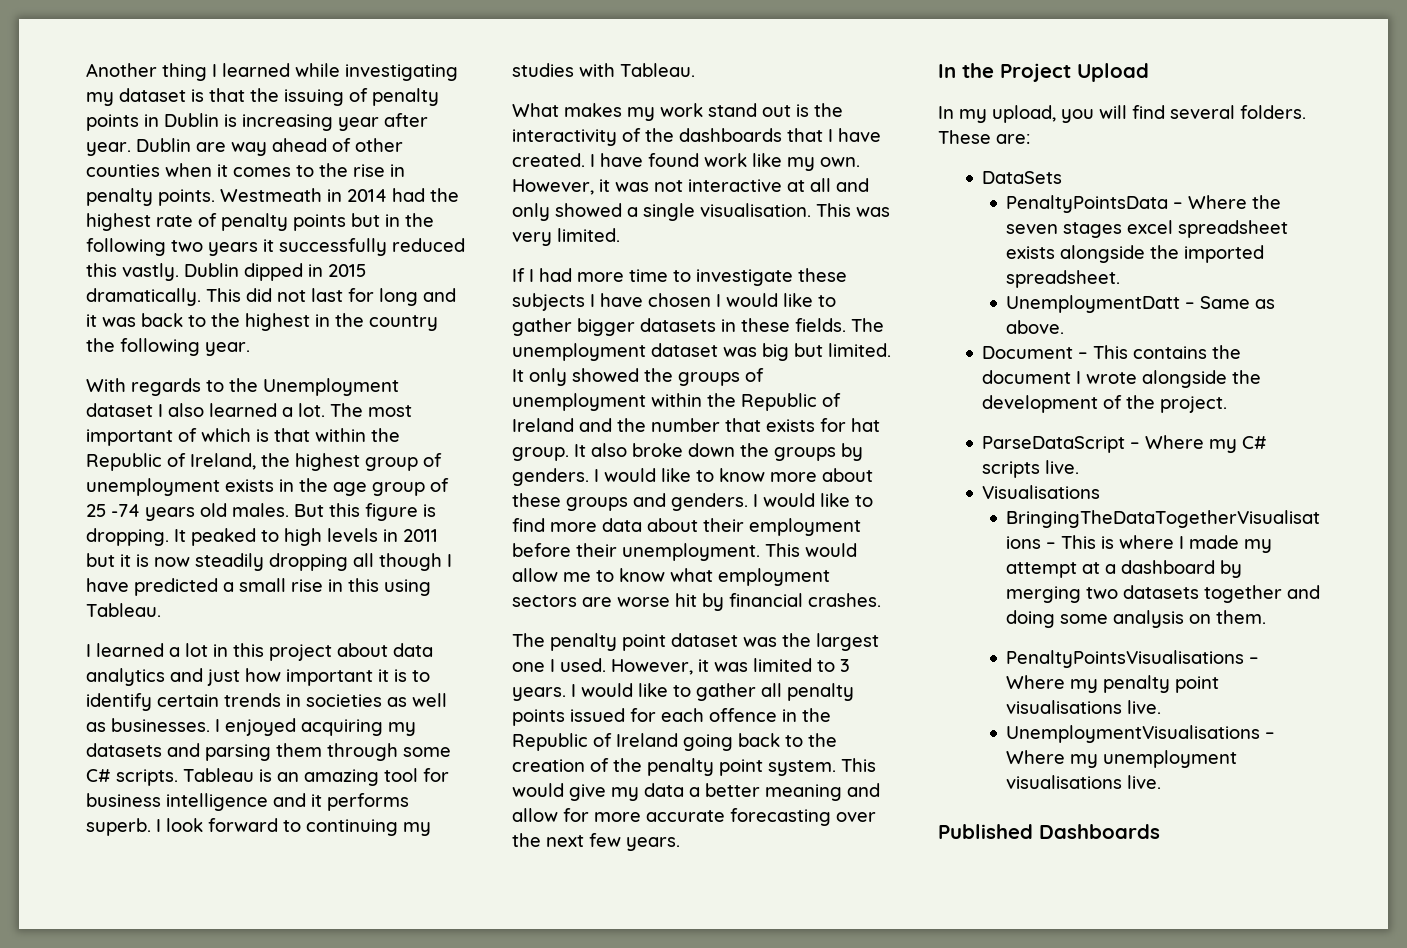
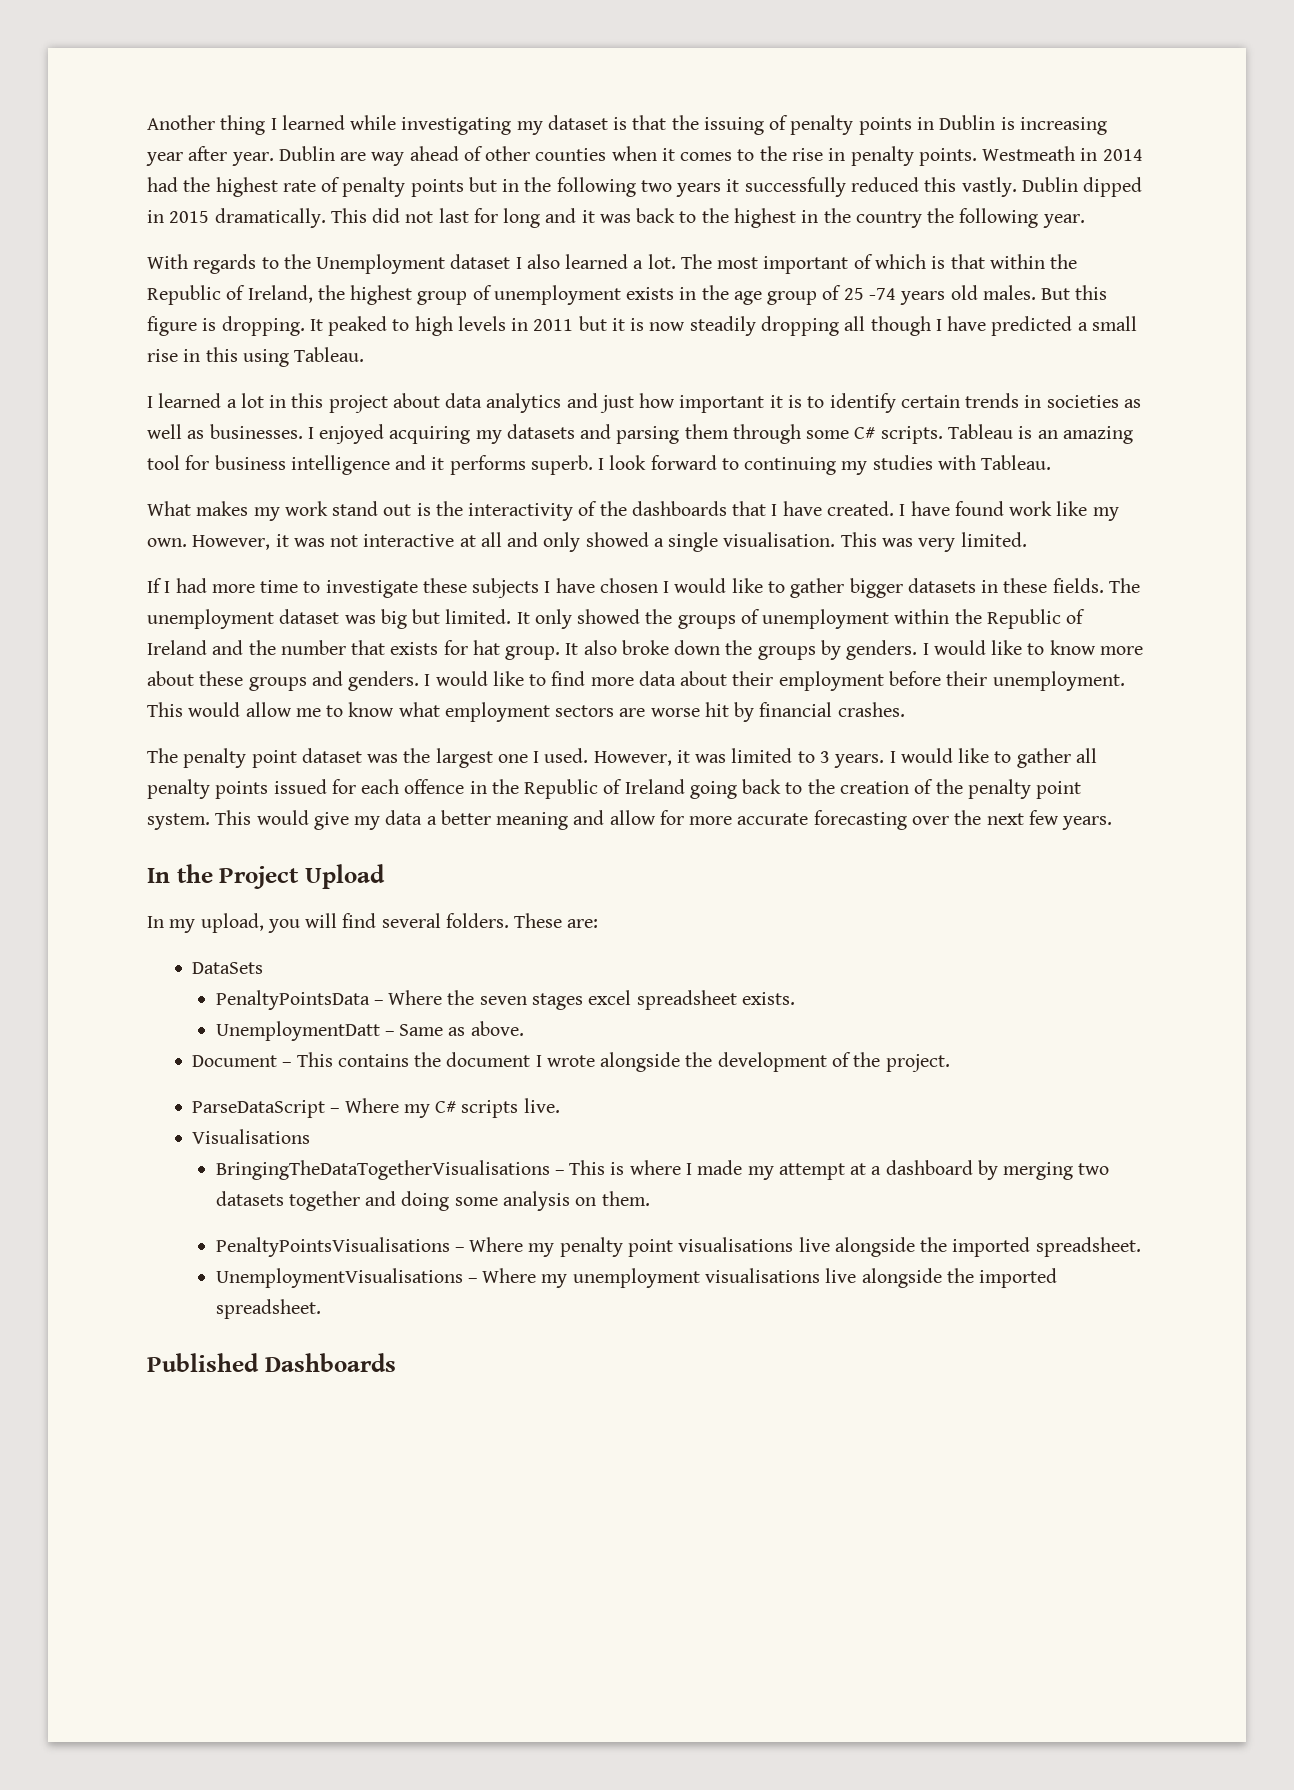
[1006,245,1265,263] [1006,270,1121,288] exists alongside the imported spreadsheet. -> [741,992,795,1005] exists.
[1127,700,1162,714] live. -> [798,1237,1141,1257] live alongside the imported spreadsheet.
[1127,775,1162,789] live. -> [825,1268,1058,1288] [215,1299,321,1319] live alongside the imported spreadsheet.

